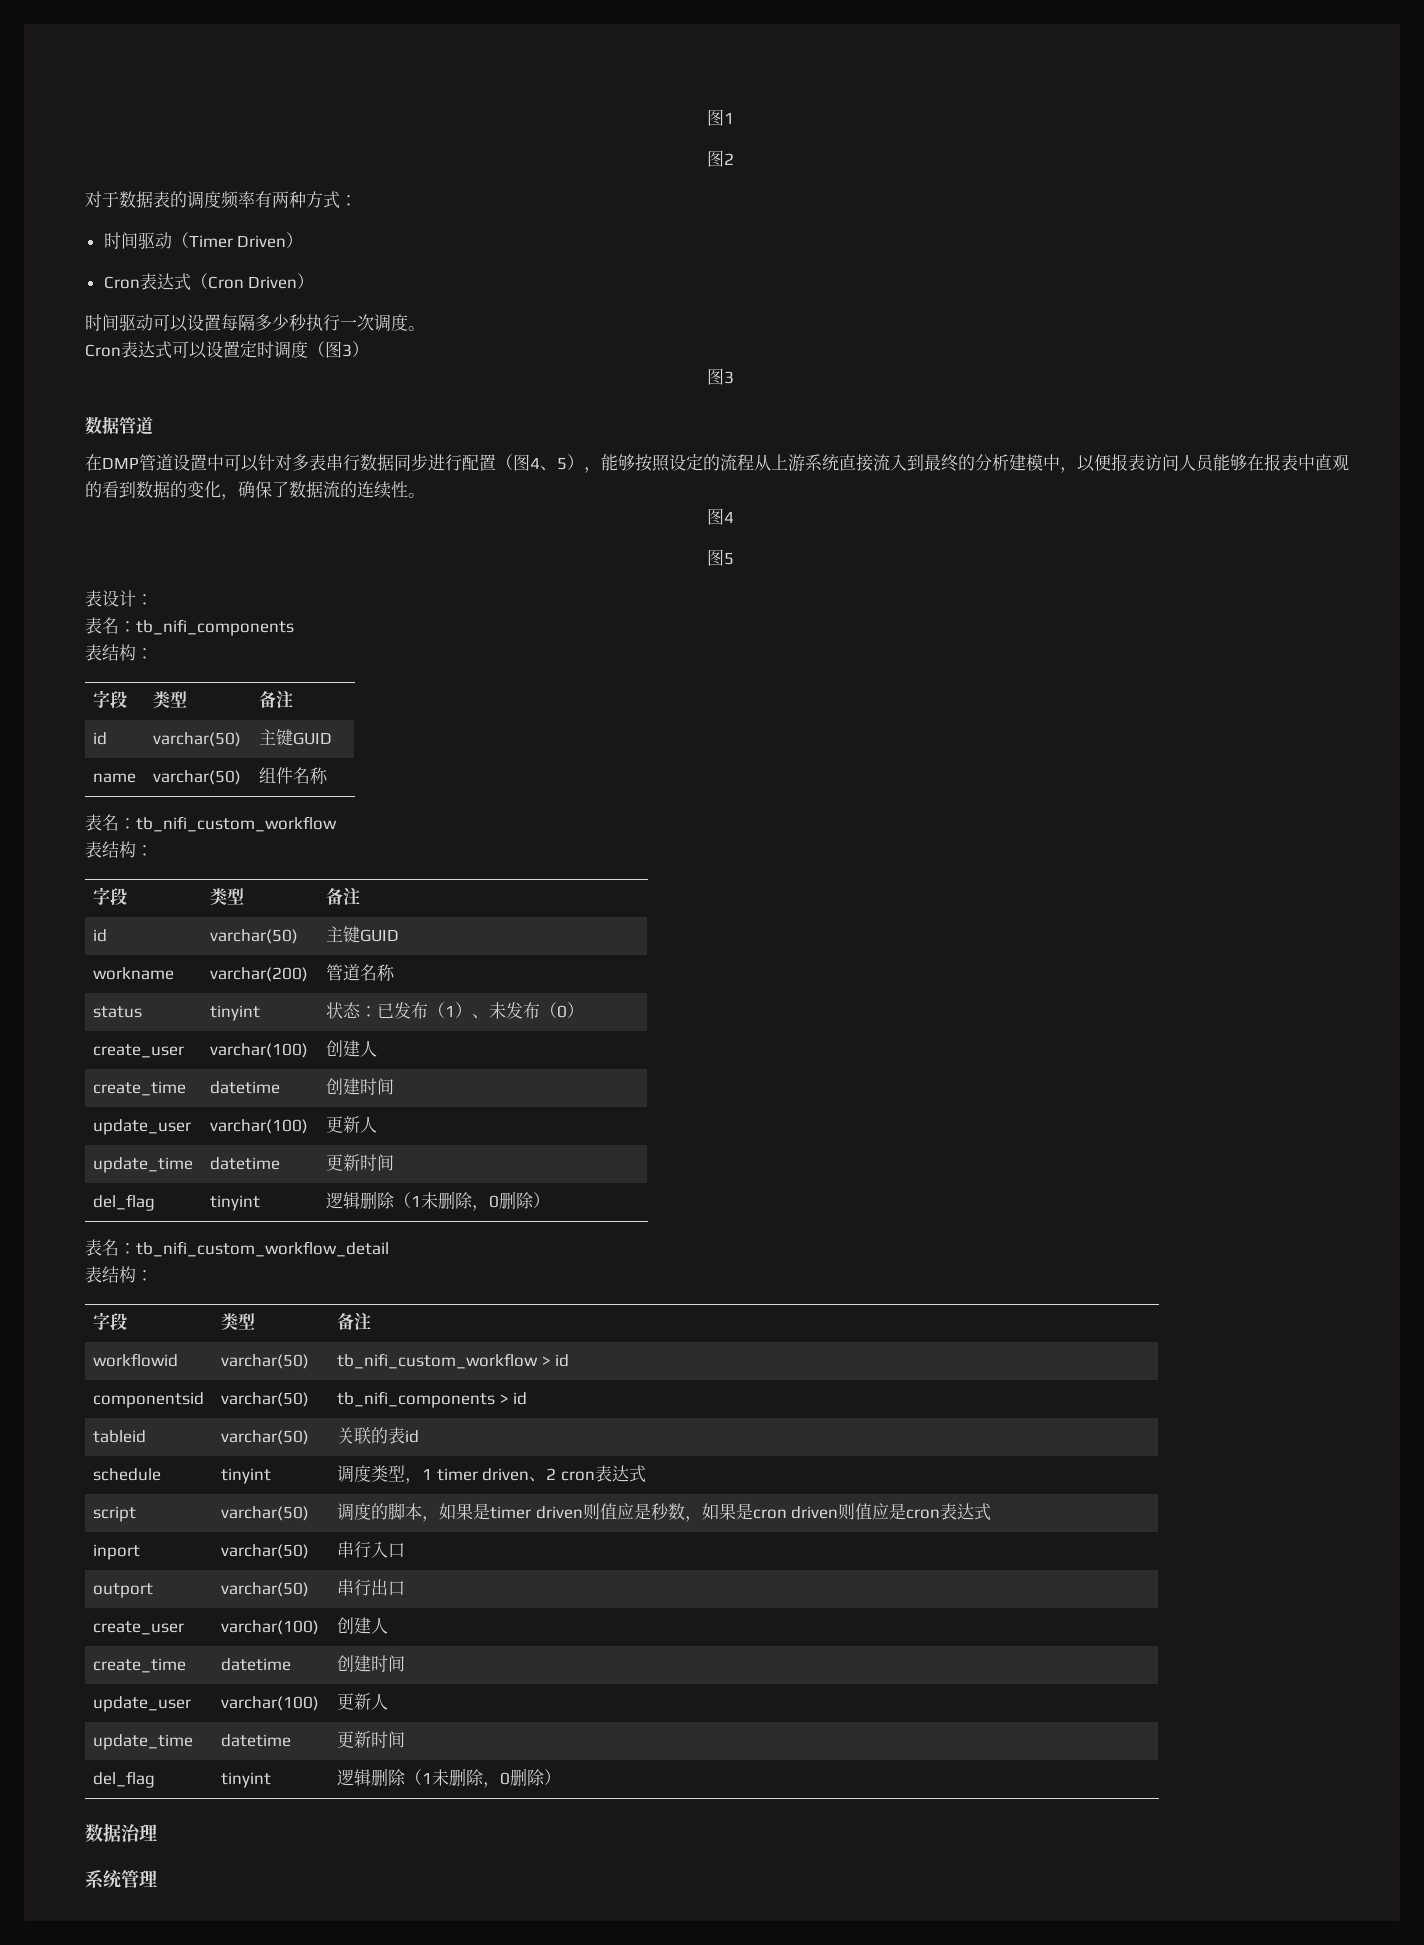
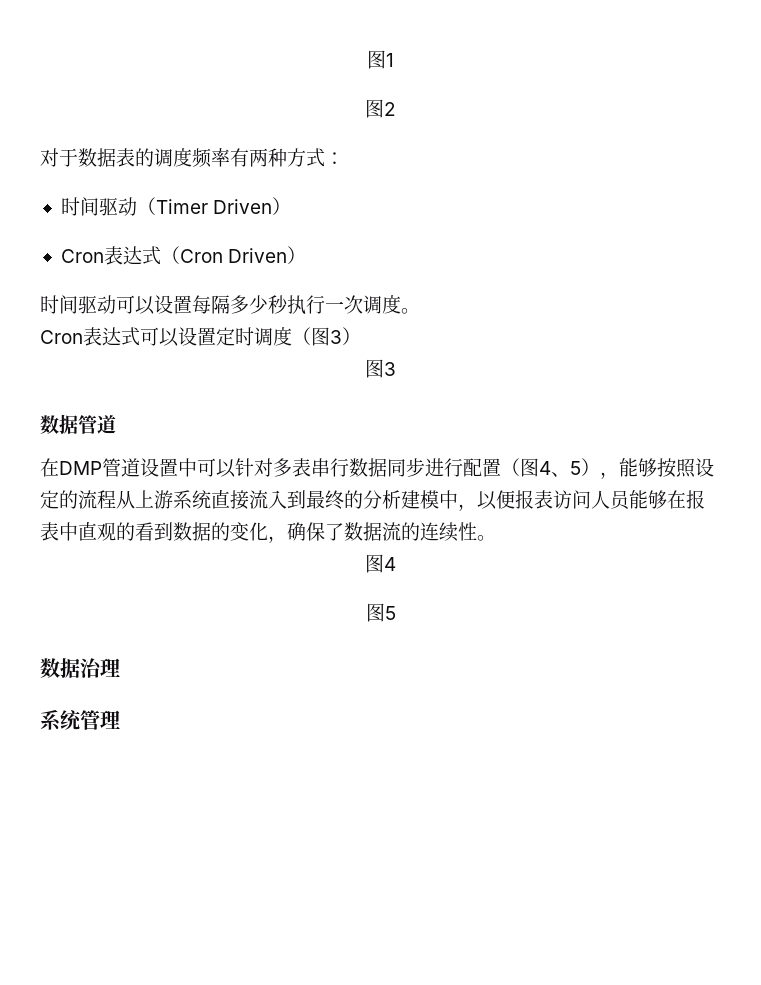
[85,590,153,607] [85,617,294,636] [85,644,153,661] [93,690,128,708] [153,691,188,708] [259,690,294,708] [93,732,108,745] [153,732,242,747] [259,729,333,746] [93,773,137,783] [153,770,242,785] [259,767,329,784] [85,814,337,832] [85,841,153,858] [93,887,128,905] [210,888,245,905] [326,887,361,905] [93,929,108,942] [210,929,299,944] [326,926,400,943] [93,967,175,980] [210,967,309,982] [326,964,396,981] [93,1006,143,1018] [210,1005,261,1021] [326,1002,585,1019] [93,1044,185,1058] [210,1043,309,1058] [326,1040,378,1057] [93,1081,187,1096] [210,1081,281,1094] [326,1078,395,1095] [93,1119,192,1135] [210,1119,309,1134] [326,1116,378,1133] [93,1157,194,1173] [210,1157,281,1170] [326,1154,395,1171] [93,1194,156,1211] [210,1195,261,1211] [326,1191,551,1211] [85,1239,389,1257] [85,1266,153,1283] [93,1312,128,1330] [221,1313,256,1330] [337,1312,372,1330] [93,1353,179,1367] [221,1354,310,1369] [337,1353,570,1369] [93,1392,205,1408] [221,1392,310,1407] [337,1391,528,1408] [93,1430,147,1443] [221,1430,310,1445] [337,1427,420,1444] [93,1468,162,1481] [221,1468,272,1484] [337,1465,647,1484] [93,1506,137,1522] [221,1506,310,1521] [337,1503,992,1522] [93,1544,141,1560] [221,1544,310,1559] [337,1541,406,1558] [93,1583,154,1598] [221,1582,310,1597] [337,1579,406,1596] [93,1621,185,1635] [221,1620,320,1635] [337,1617,389,1634] [93,1658,187,1673] [221,1658,292,1671] [337,1655,406,1672] [93,1696,192,1712] [221,1696,320,1711] [337,1693,389,1710] [93,1734,194,1750] [221,1734,292,1747] [337,1731,406,1748] [93,1771,156,1788] [221,1772,272,1788] [337,1768,562,1788] // 表设计： // 表名：tb_nifi_components // 表结构： // 字段 | 类型 | 备注 // id | varchar(50) | 主键GUID // name | varchar(50) | 组件名称 // 表名：tb_nifi_custom_workflow // 表结构： // 字段 | 类型 | 备注 // id | varchar(50) | 主键GUID // workname | varchar(200) | 管道名称 // status | tinyint | 状态：已发布（1）、未发布（0） // create_user | varchar(100) | 创建人 // create_time | datetime | 创建时间 // update_user | varchar(100) | 更新人 // update_time | datetime | 更新时间 // del_flag | tinyint | 逻辑删除（1未删除，0删除） // 表名：tb_nifi_custom_workflow_detail // 表结构： // 字段 | 类型 | 备注 // workflowid | varchar(50) | tb_nifi_custom_workflow > id // componentsid | varchar(50) | tb_nifi_components > id // tableid | varchar(50) | 关联的表id // schedule | tinyint | 调度类型，1 timer driven、2 cron表达式 // script | varchar(50) | 调度的脚本，如果是timer driven则值应是秒数，如果是cron driven则值应是cron表达式 // inport | varchar(50) | 串行入口 // outport | varchar(50) | 串行出口 // create_user | varchar(100) | 创建人 // create_time | datetime | 创建时间 // update_user | varchar(100) | 更新人 // update_time | datetime | 更新时间 // del_flag | tinyint | 逻辑删除（1未删除，0删除） -> (396, 613) none

